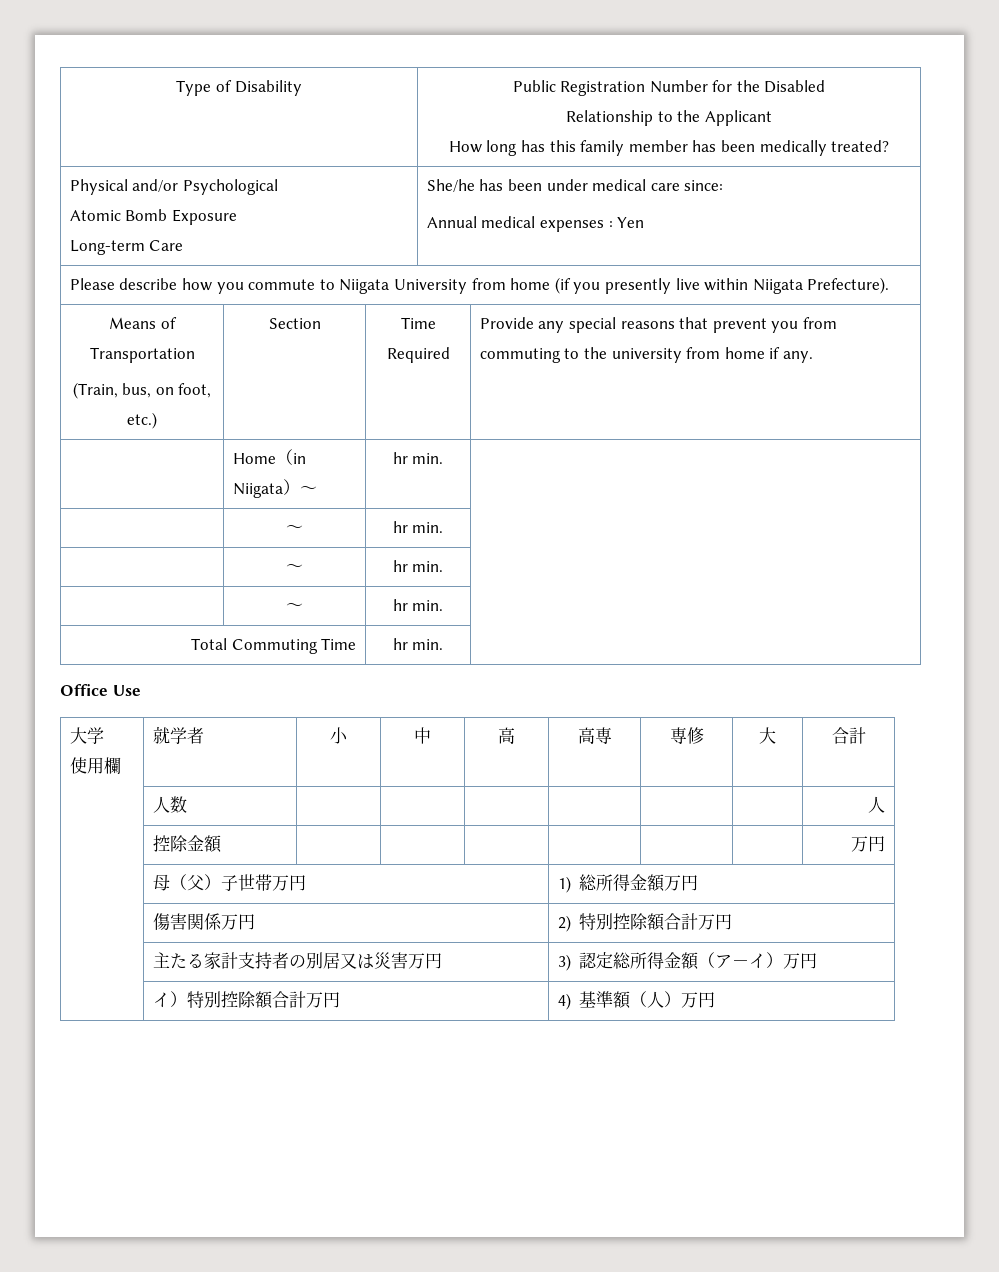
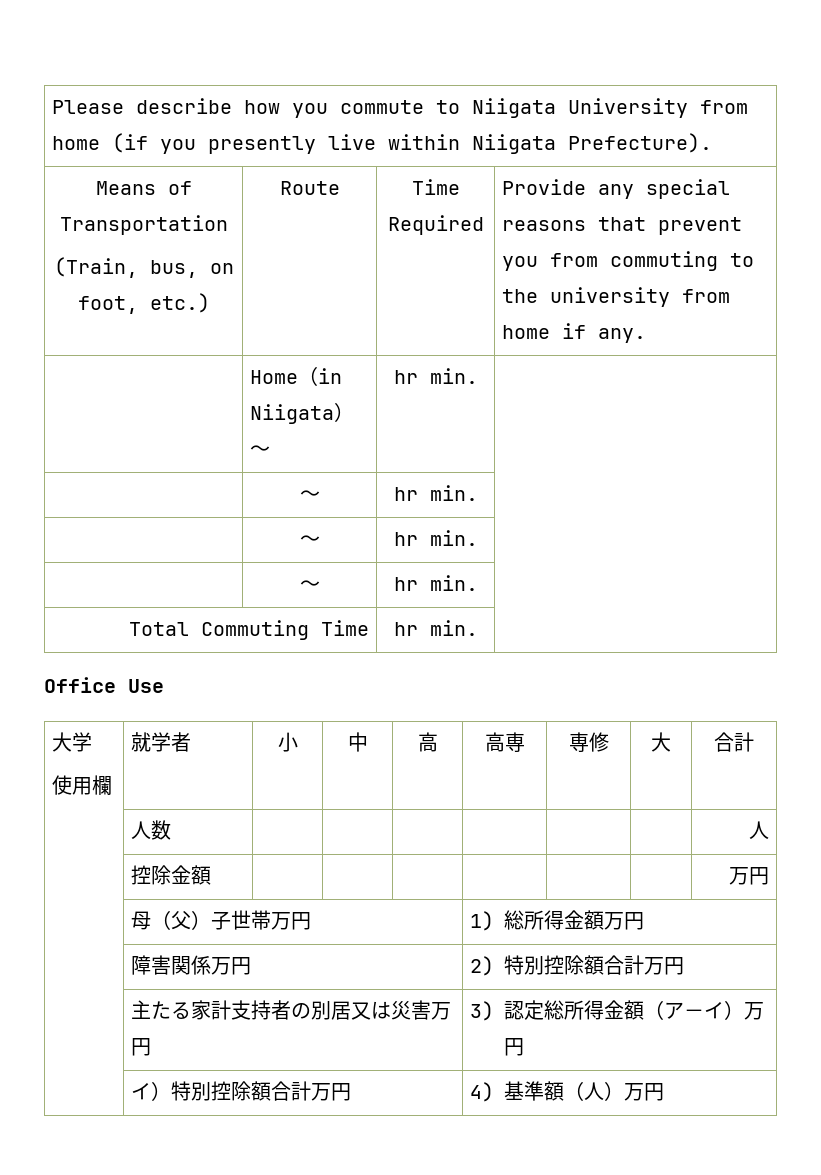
[176,80,302,96] [512,80,826,96] [566,110,772,126] [448,140,890,156] [69,179,279,195] [69,209,238,225] [69,240,184,255] [426,179,724,192] [426,216,645,232] Type of Disability | Public Registration Number for the Disabled // Relationship to the Applicant // How long has this family member has been medically treated? // Physical and/or Psychological // Atomic Bomb Exposure // Long-term Care | She/he has been under medical care since: // Annual medical expenses : Yen // -> (52, 107) none
[268,318,321,329] Section -> [279,181,340,195] Route
[152,913,170,931] 傷 -> [131,955,152,975] 障

